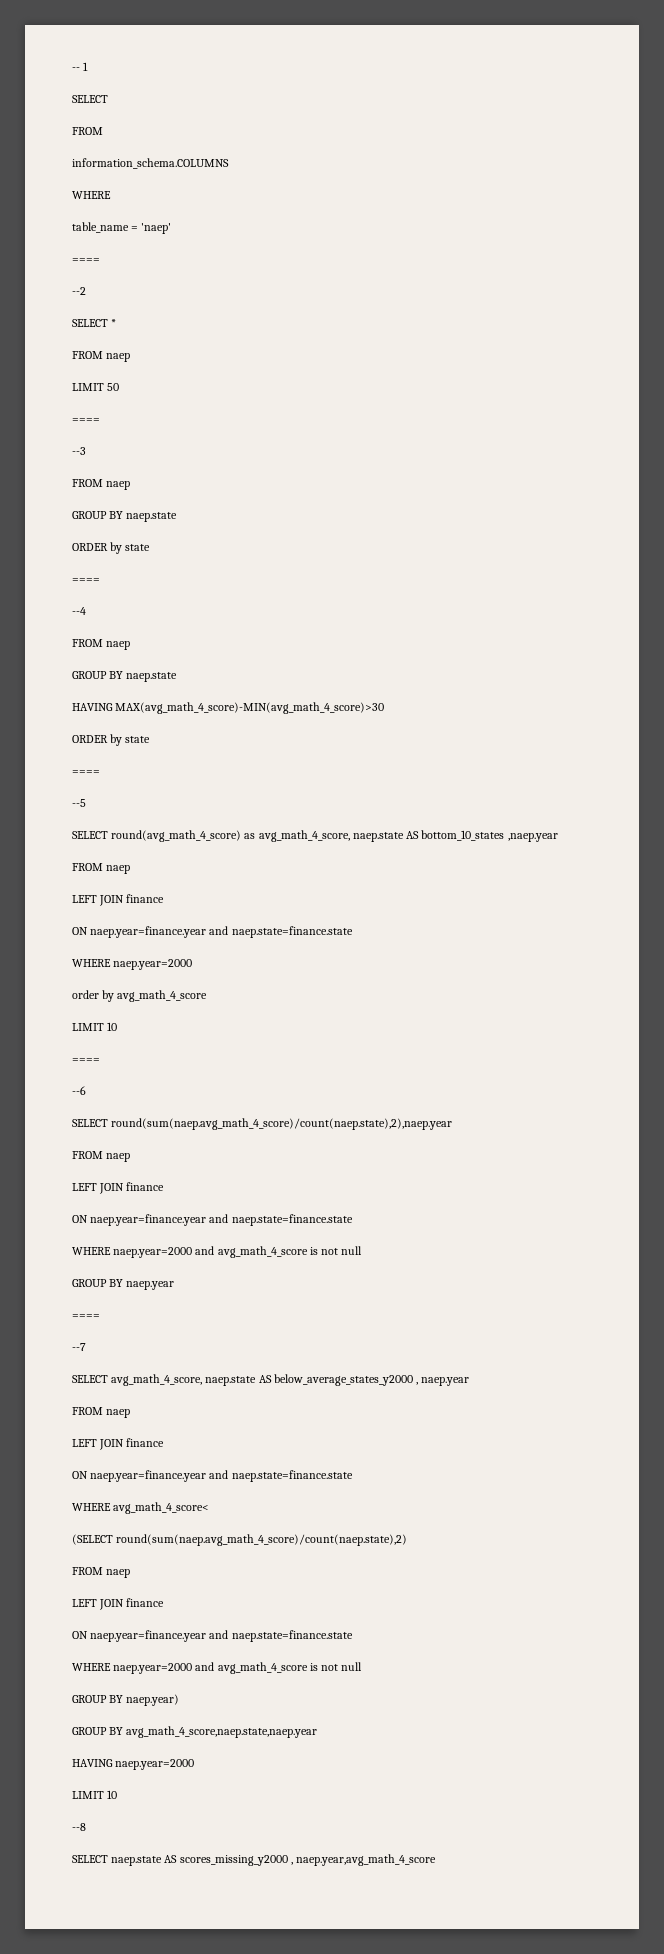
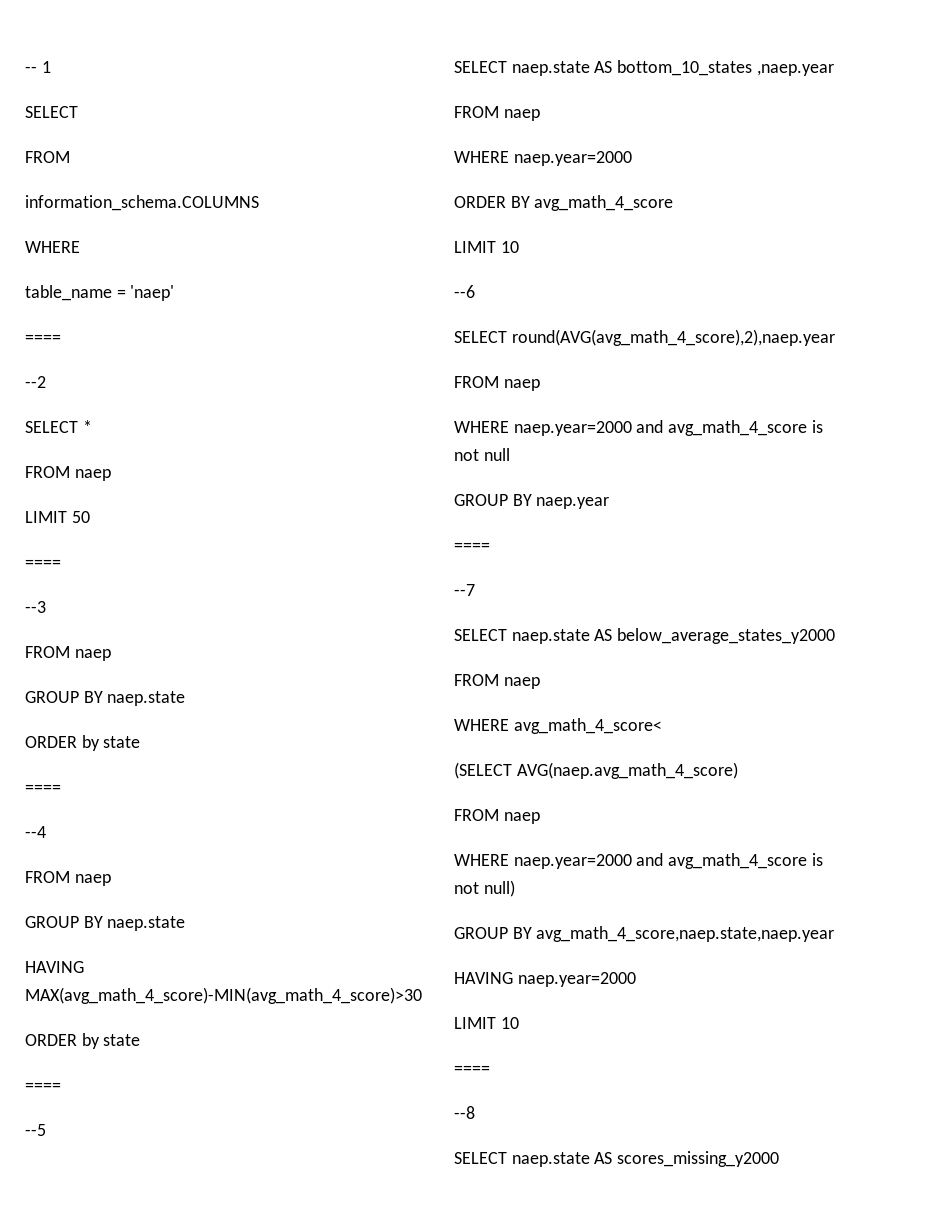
[111,830,350,842] round(avg_math_4_score) as avg_math_4_score, -> (507, 67) none
[72,894,165,906] [72,926,353,938] // LEFT JOIN finance // ON naep.year=finance.year and naep.state=finance.state -> (540, 115) none
[72,990,115,1002] order by -> [454,196,530,208] ORDER BY
[72,1058,100,1063] // ==== -> (519, 247) none
[111,1118,453,1130] [72,1151,131,1162] [72,1182,165,1194] [72,1214,353,1226] round(sum(naep.avg_math_4_score)/count(naep.state),2),naep.year // FROM naep // LEFT JOIN finance // ON naep.year=finance.year and naep.state=finance.state -> [511,329,835,346] [454,376,540,391] round(AVG(avg_math_4_score),2),naep.year // FROM naep
[111,1374,203,1386] avg_math_4_score, -> (507, 635) none
[416,1377,470,1386] [72,1407,131,1418] [72,1438,165,1450] [72,1470,353,1482] , naep.year // FROM naep // LEFT JOIN finance // ON naep.year=finance.year and naep.state=finance.state -> [454,674,540,689] // FROM naep
[116,1534,408,1546] [72,1567,131,1578] [72,1598,165,1610] [72,1630,353,1642] [72,1662,363,1674] [72,1694,180,1706] round(sum(naep.avg_math_4_score)/count(naep.state),2) // FROM naep // LEFT JOIN finance // ON naep.year=finance.year and naep.state=finance.state // WHERE naep.year=2000 and avg_math_4_score is not null // GROUP BY naep.year) -> [516,762,738,779] [454,809,540,824] [454,853,823,869] [454,880,515,897] AVG(naep.avg_math_4_score) // FROM naep // WHERE naep.year=2000 and avg_math_4_score is not null)
(118, 1794) none -> [454,1065,490,1074] // ====
[290,1854,437,1866] , naep.year,avg_math_4_score -> (780, 1159) none

